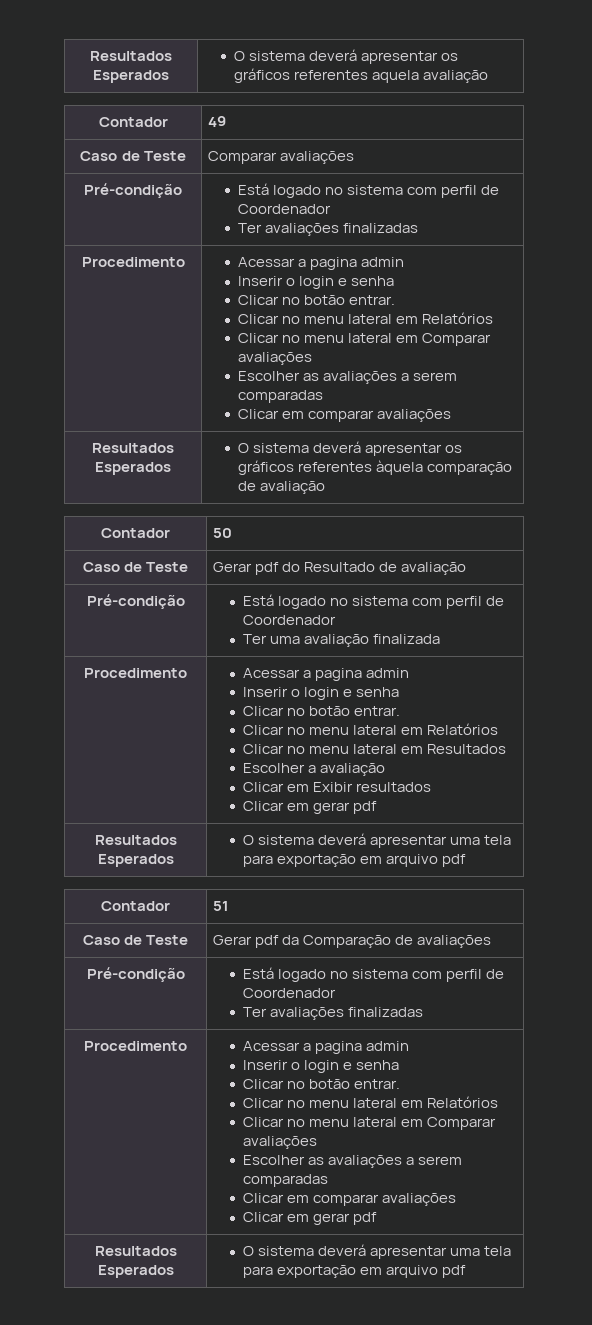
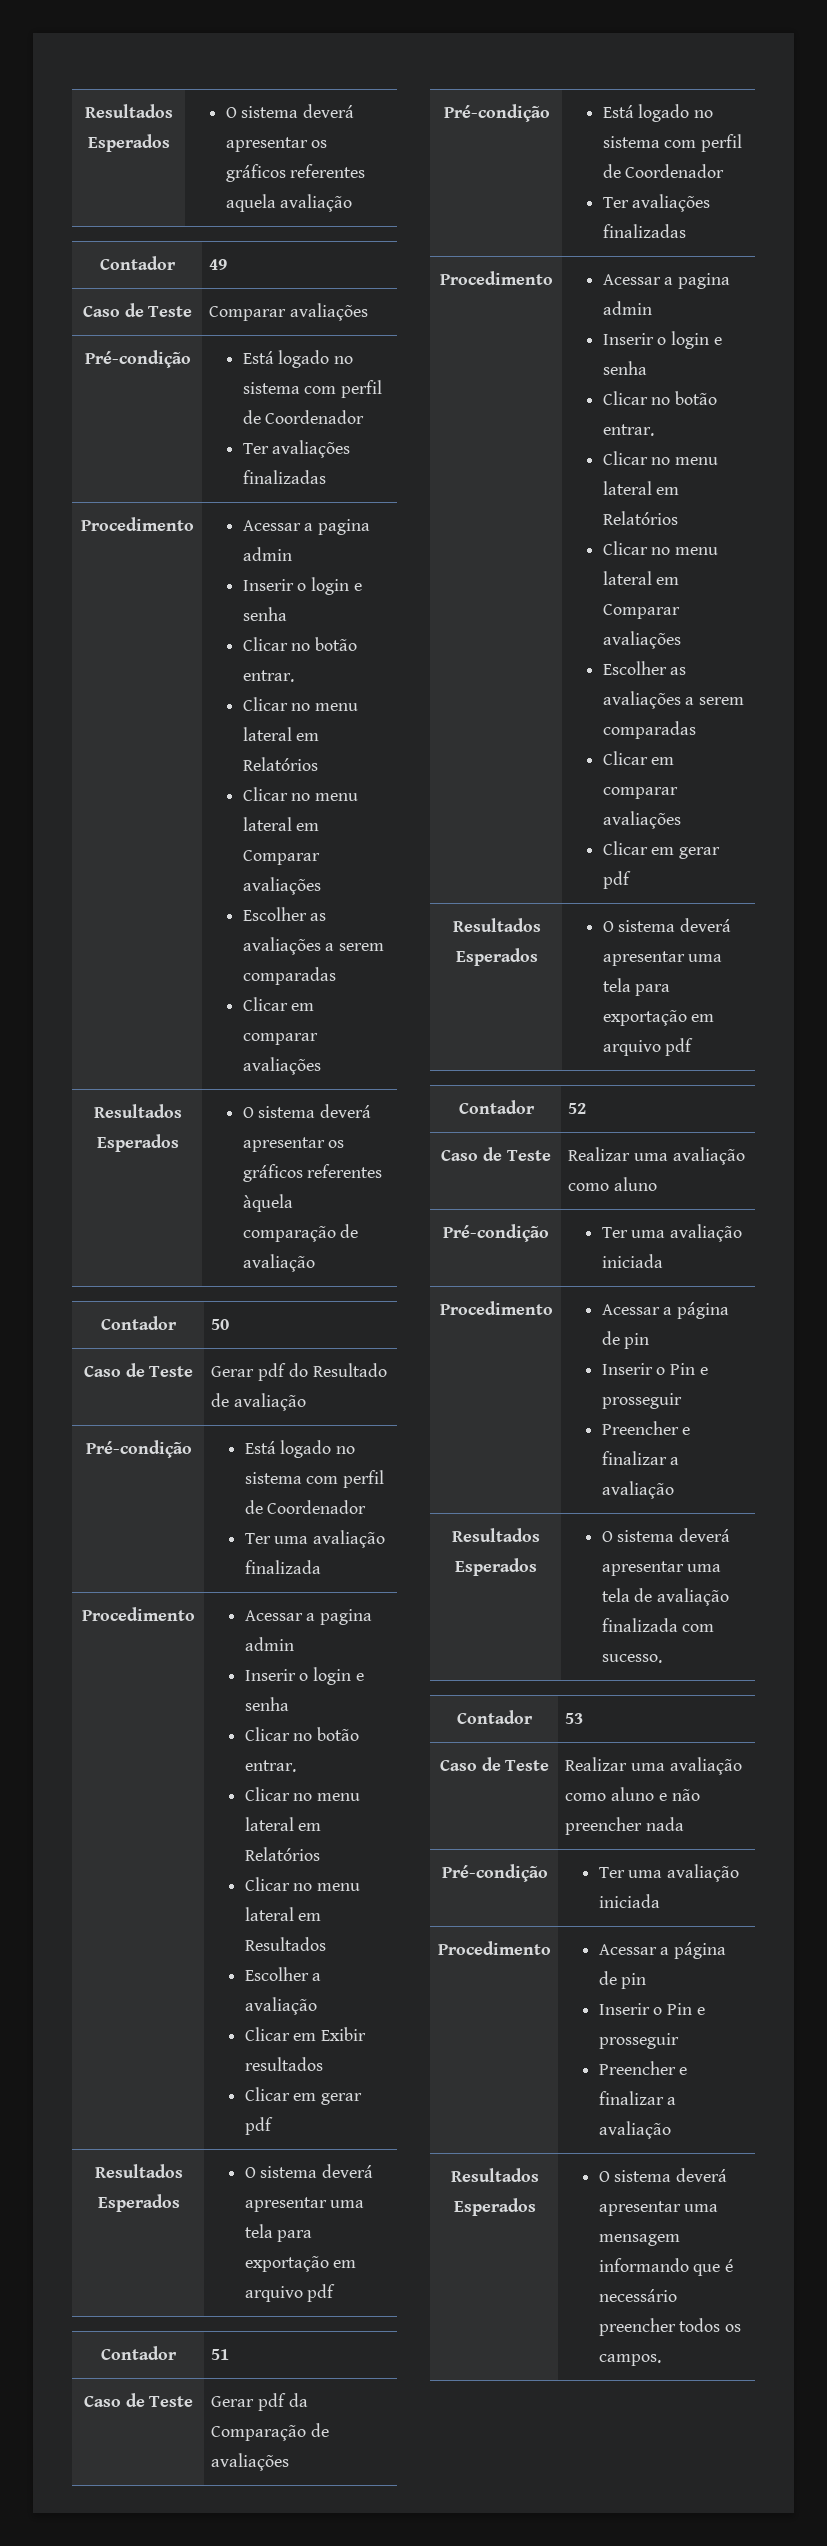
(467, 1271) none -> [458,1100,535,1114] [568,1103,587,1114] [441,1147,551,1161] [568,1147,745,1165] [568,1177,658,1191] [443,1224,549,1242] [601,1224,743,1242] [601,1254,663,1268] [439,1301,553,1315] [601,1302,730,1319] [601,1331,650,1349] [601,1363,708,1375] [601,1393,682,1409] [601,1421,691,1435] [601,1451,680,1465] [601,1481,674,1499] [452,1528,540,1542] [455,1558,537,1576] [601,1528,731,1542] [601,1561,722,1576] [601,1588,730,1606] [601,1618,715,1632] [601,1654,662,1663] [457,1710,533,1724] [565,1713,584,1724] [439,1757,550,1771] [565,1757,742,1775] [565,1787,700,1801] [565,1817,685,1835] [441,1864,548,1882] [598,1864,740,1882] [598,1894,660,1908] [438,1941,551,1955] [598,1942,727,1959] [598,1971,647,1989] [598,2003,705,2015] [598,2033,679,2049] [598,2061,688,2075] [598,2091,677,2105] [598,2121,671,2139] [450,2168,539,2182] [453,2198,536,2216] [598,2168,728,2182] [598,2201,719,2216] [598,2234,680,2246] [598,2258,734,2276] [598,2289,677,2302] [598,2318,742,2336] [598,2354,661,2366] // Contador | 52 // Caso de Teste | Realizar uma avaliação como aluno // Pré-condição | Ter uma avaliação iniciada // Procedimento | Acessar a página de pin // Inserir o Pin e prosseguir // Preencher e finalizar a avaliação // Resultados Esperados | O sistema deverá apresentar uma tela de avaliação finalizada com sucesso. // Contador | 53 // Caso de Teste | Realizar uma avaliação como aluno e não preencher nada // Pré-condição | Ter uma avaliação iniciada // Procedimento | Acessar a página de pin // Inserir o Pin e prosseguir // Preencher e finalizar a avaliação // Resultados Esperados | O sistema deverá apresentar uma mensagem informando que é necessário preencher todos os campos.

